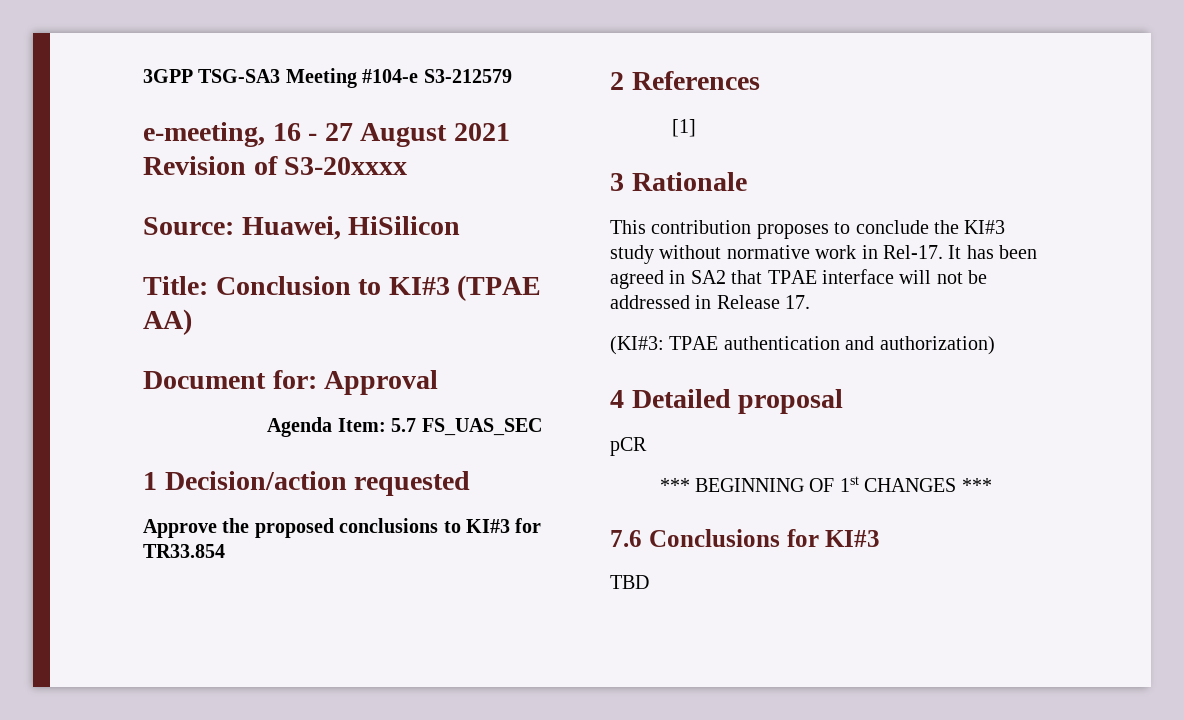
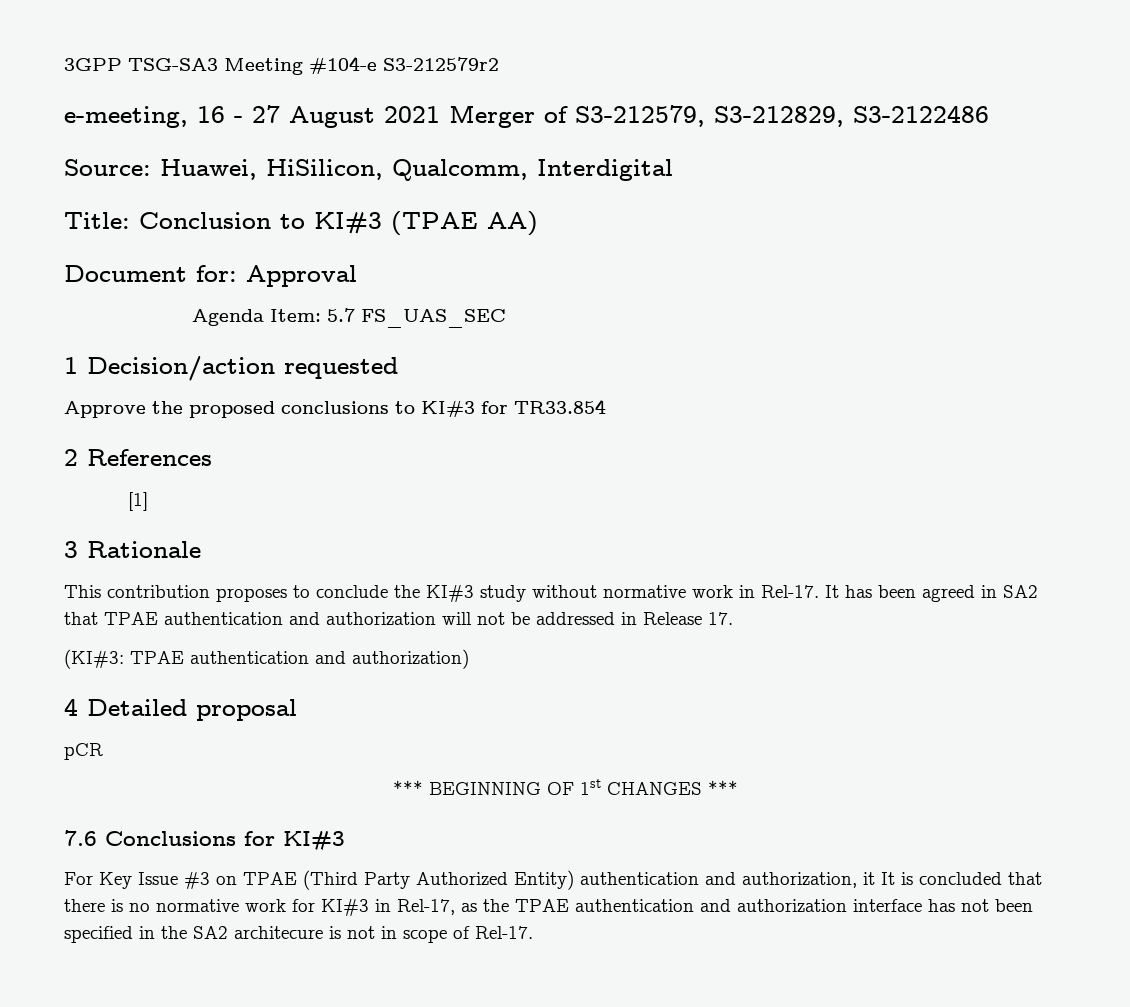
[423,69,512,83] S3-212579 -> [383,57,499,71] S3-212579r2
[143,156,408,175] Revision of S3-20xxxx -> [449,105,989,128] Merger of S3-212579, S3-212829, S3-2122486
[348,216,461,235] HiSilicon -> [266,159,673,181] HiSilicon, Qualcomm, Interdigital
[822,269,894,284] interface -> [164,612,436,625] authentication and authorization
[610,575,649,589] TBD -> [64,870,1042,890] [64,899,1033,916] [64,926,533,943] For Key Issue #3 on TPAE (Third Party Authorized Entity) authentication and authorization, it It is concluded that there is no normative work for KI#3 in Rel-17, as the TPAE authentication and authorization interface has not been specified in the SA2 architecure is not in scope of Rel-17.

